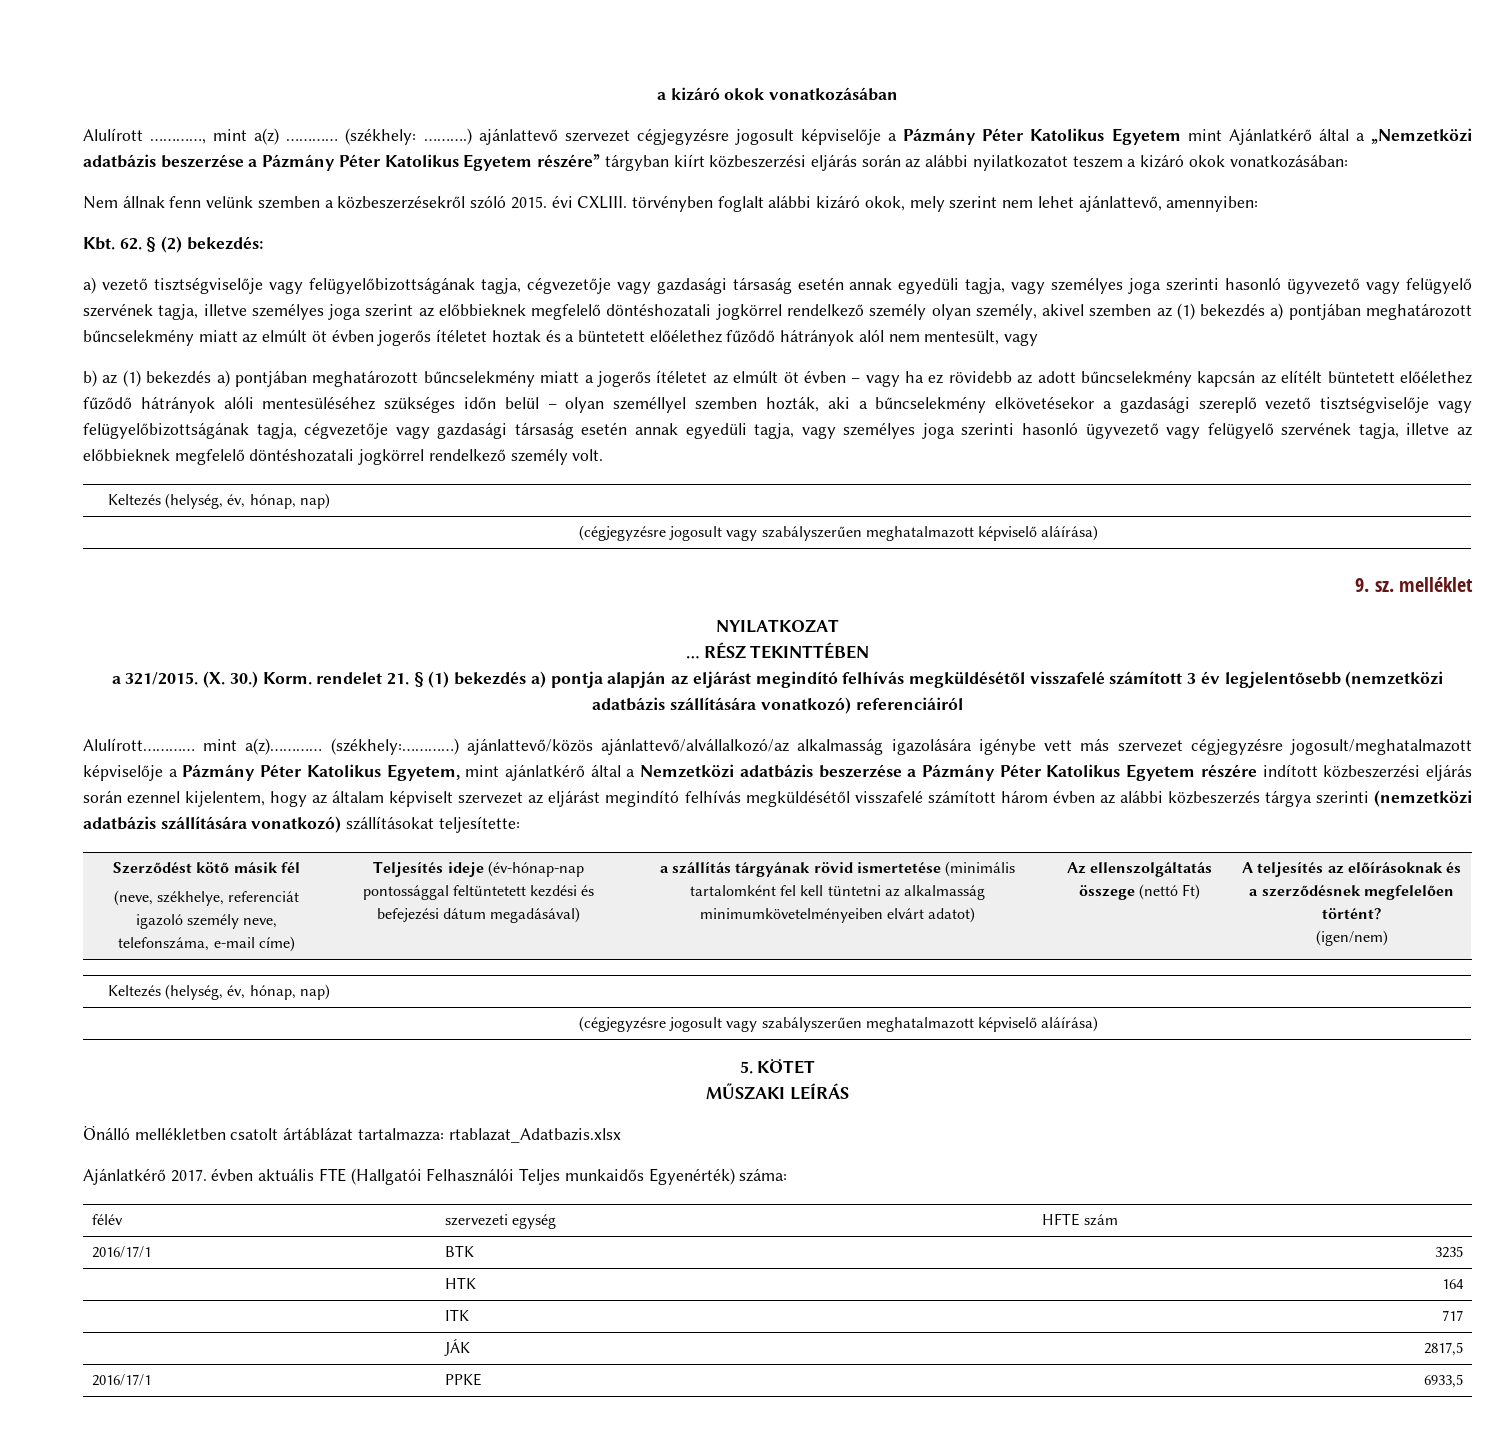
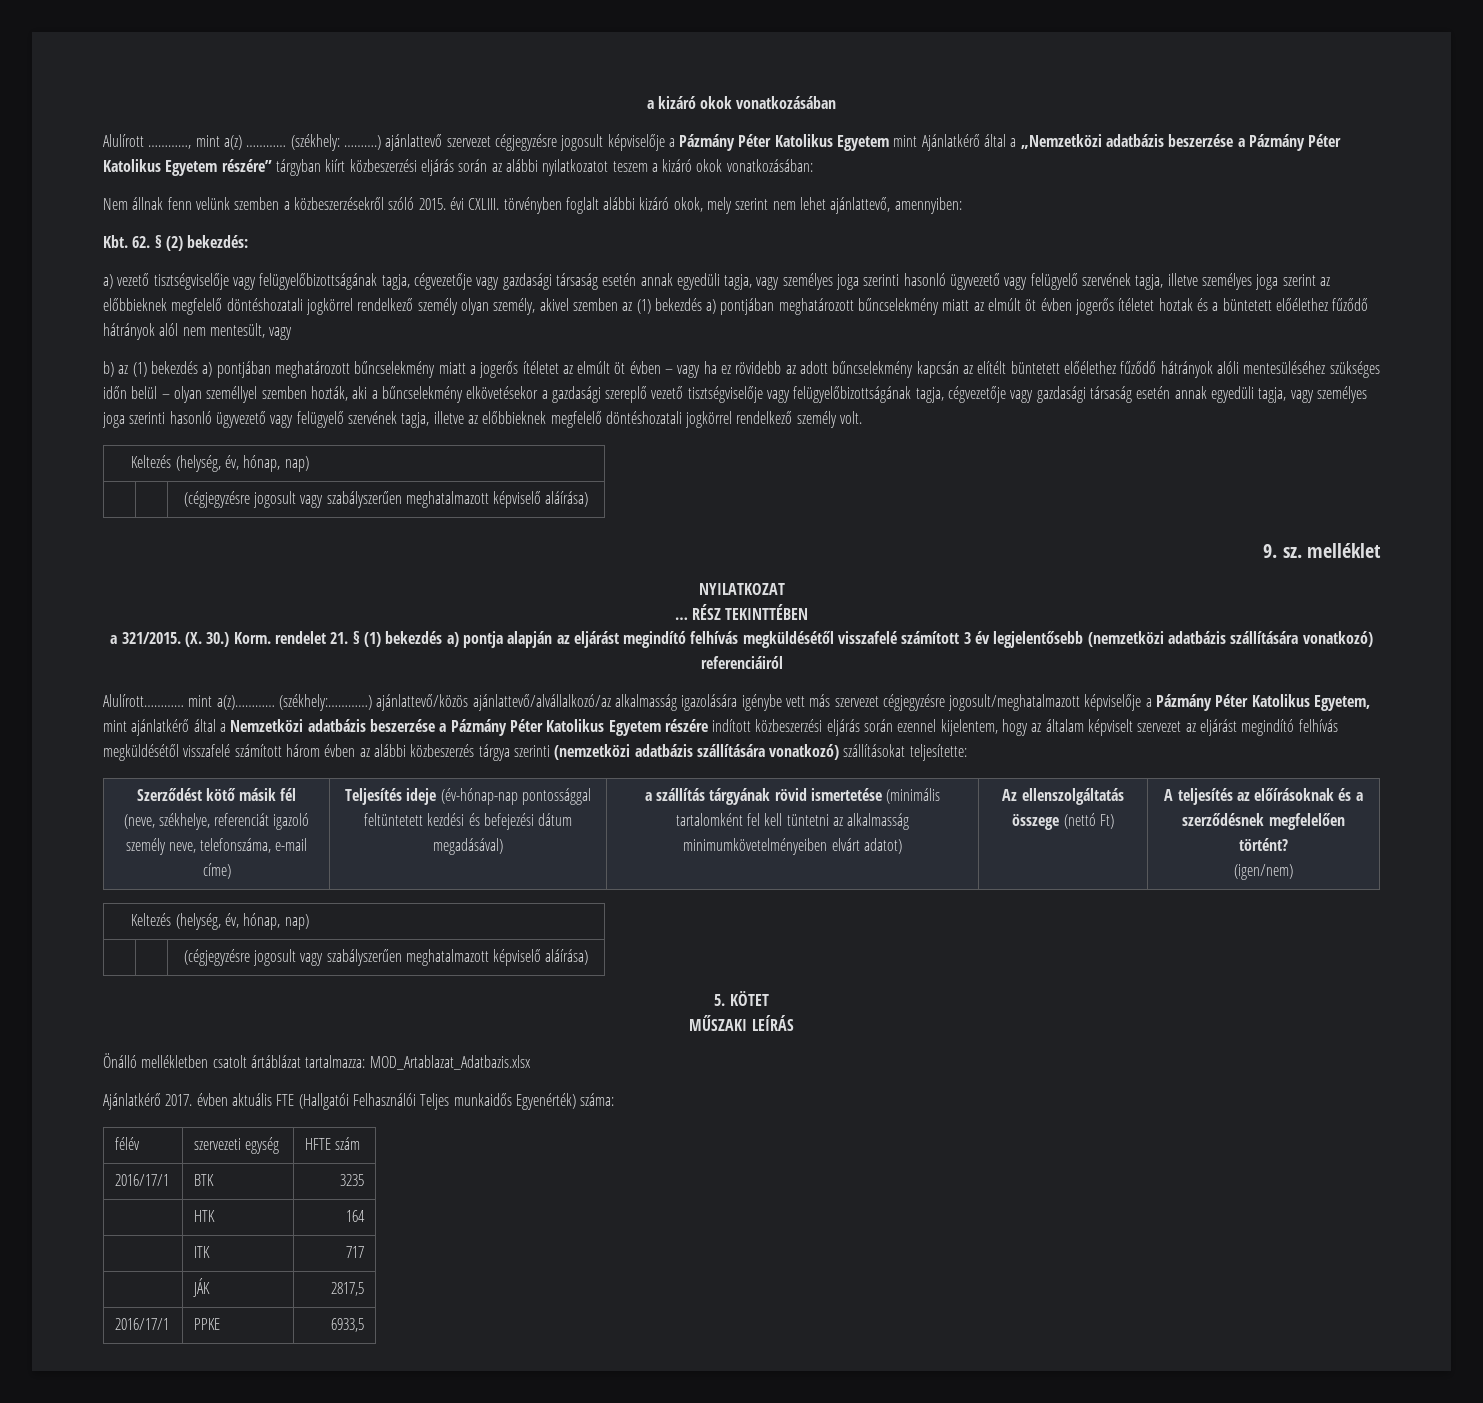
[448,1128,621,1143] rtablazat_Adatbazis.xlsx -> [369,1055,531,1070] MOD_Artablazat_Adatbazis.xlsx

